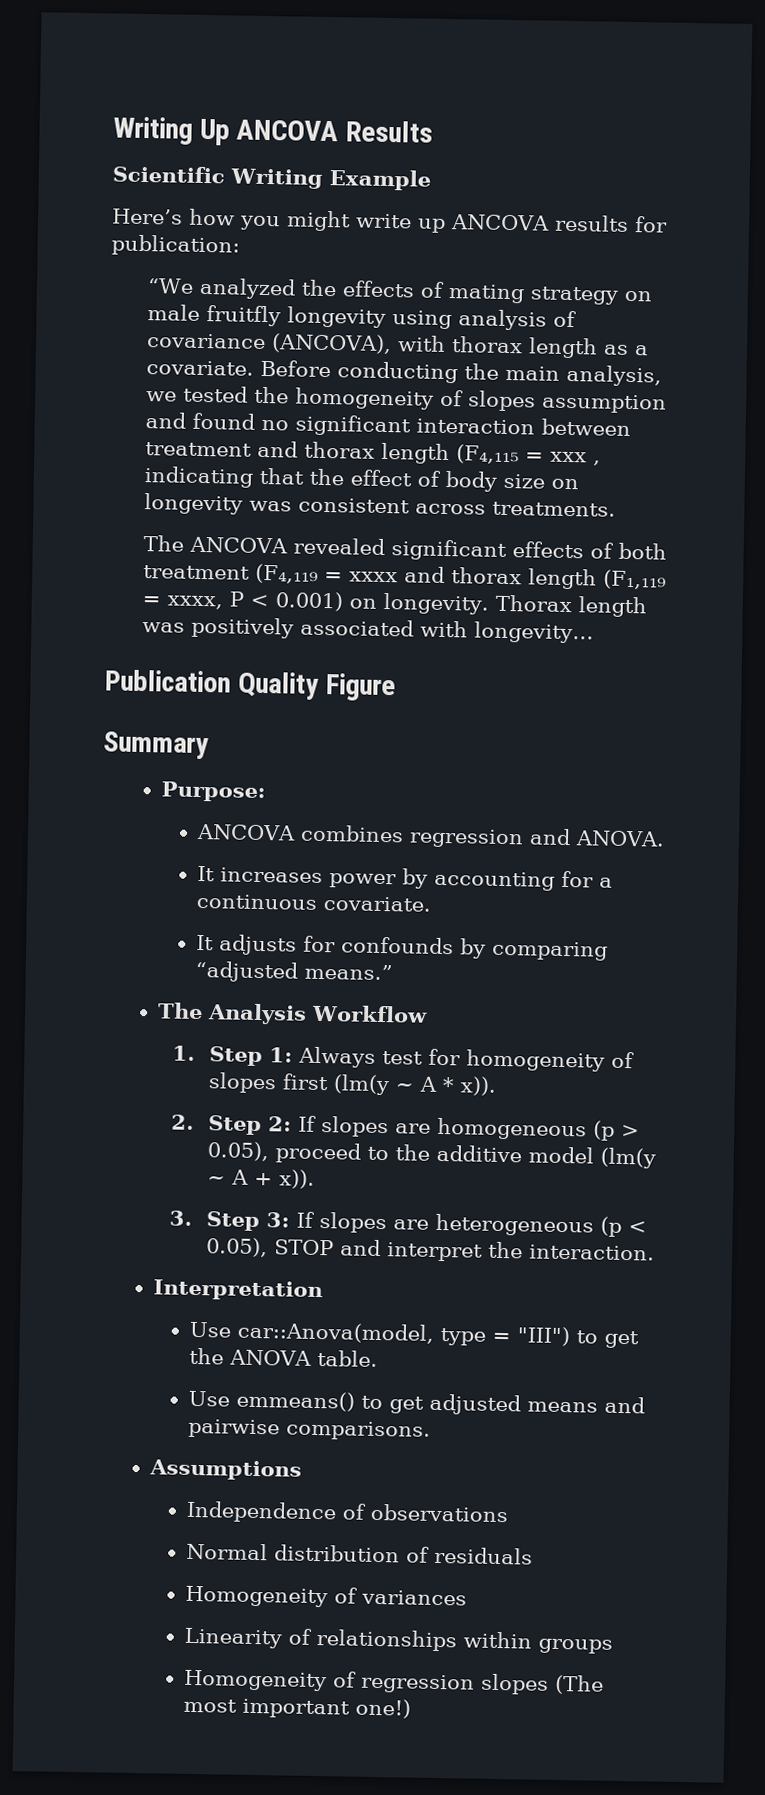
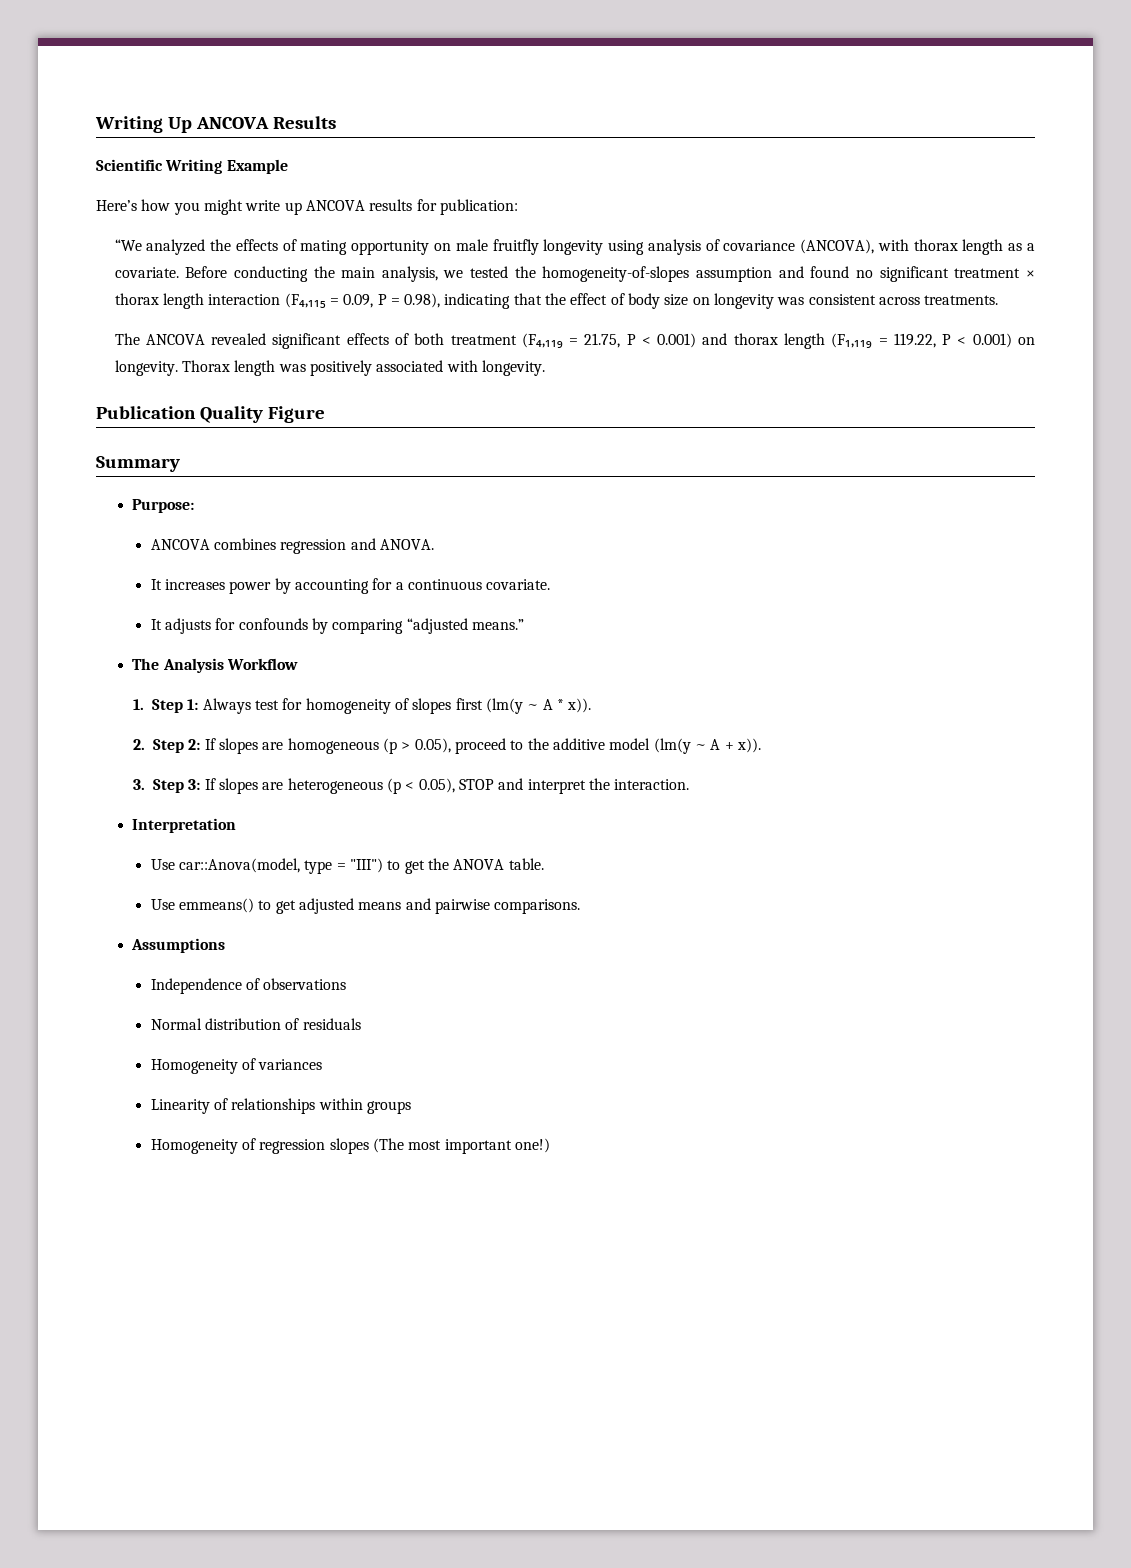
[529,286,619,305] strategy -> [351,240,430,255] opportunity
[294,387,536,412] homogeneity of slopes -> [542,266,690,282] homogeneity-of-slopes
[415,418,631,437] [144,440,450,465] interaction between treatment and thorax length -> [954,268,1035,278] [114,293,281,309] treatment × thorax length interaction
[549,451,601,466] xxx , -> [343,293,441,308] 0.09, P = 0.98),
[348,571,398,583] xxxx -> [584,333,697,348] 21.75, P < 0.001)
[166,595,223,610] xxxx, -> [893,333,936,348] 119.22,
[473,621,594,644] longevity… -> [481,360,545,376] longevity.

